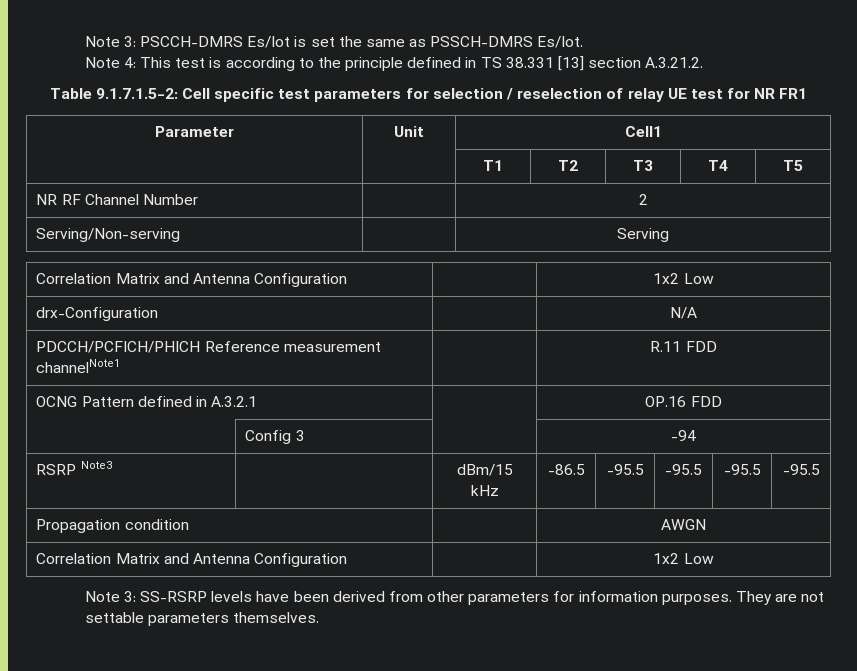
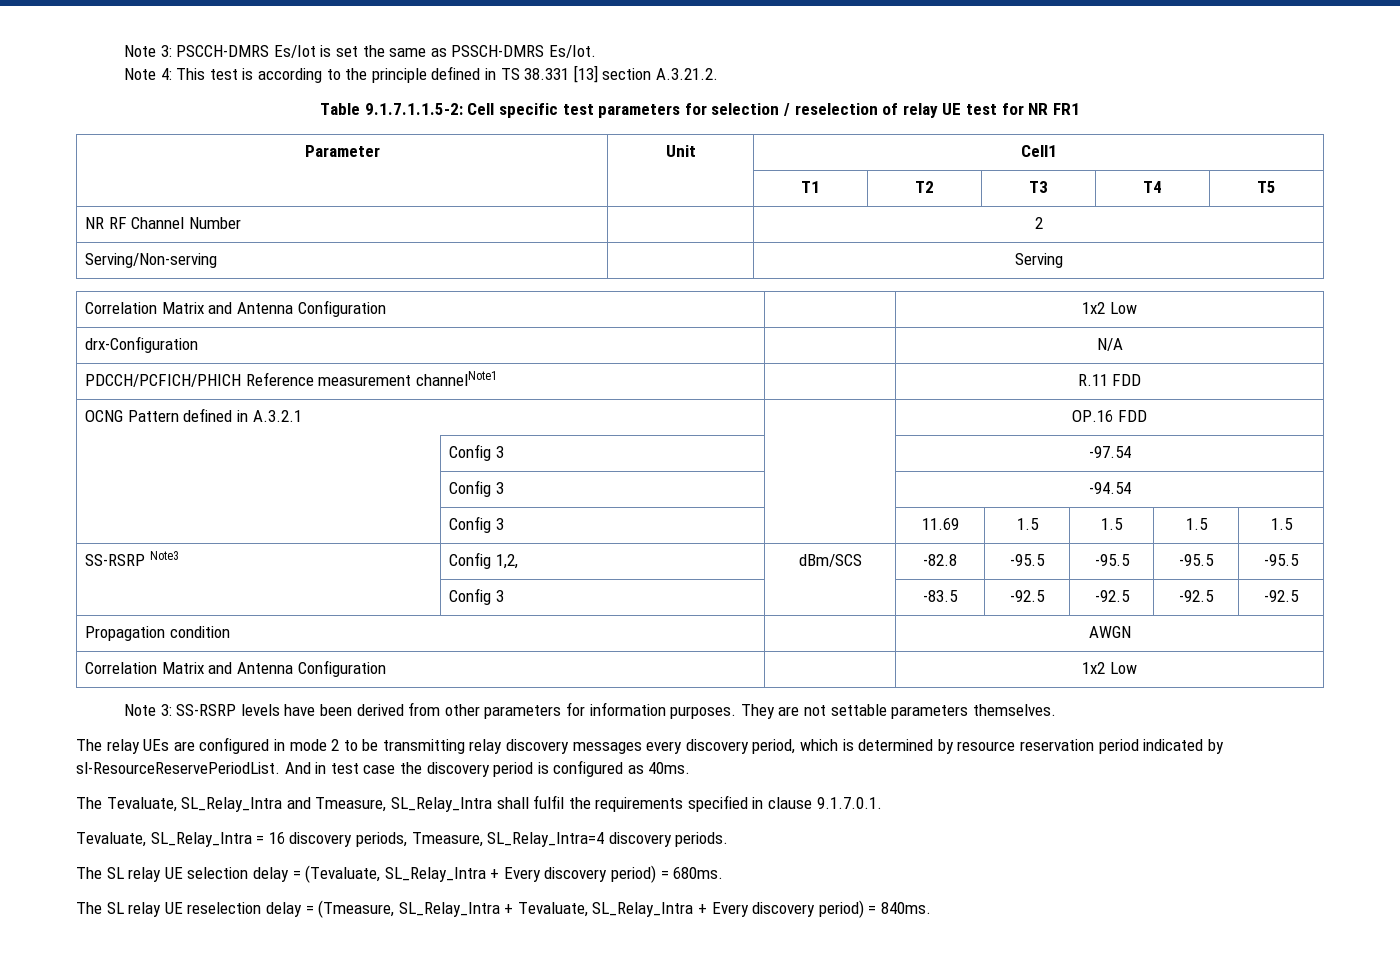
[95,88,178,99] 9.1.7.1.5-2: -> [364,103,463,115] 9.1.7.1.1.5-2:
[671,430,696,441] [36,461,112,475] [456,464,513,476] [470,485,499,496] [547,464,585,475] [606,464,644,475] [665,464,702,475] [723,464,761,475] [782,464,820,475] -94 // RSRP Note3 | | dBm/15 kHz | -86.5 | -95.5 | -95.5 | -95.5 | -95.5 -> [1088,446,1131,458] [449,480,504,497] [1088,482,1131,494] [449,516,504,533] [921,518,959,530] [1016,518,1039,530] [1101,518,1123,530] [1185,518,1208,530] [1270,518,1293,530] [85,551,179,566] [449,552,518,569] [798,554,862,567] [923,554,957,566] [1010,554,1045,566] [1094,554,1130,566] [1179,554,1214,566] [1264,554,1299,566] [449,588,504,605] [923,590,958,602] [1010,590,1045,602] [1094,590,1130,602] [1179,590,1214,602] [1264,590,1299,602] -97.54 // | Config 3 | | -94.54 // | Config 3 | | 11.69 | 1.5 | 1.5 | 1.5 | 1.5 // SS-RSRP Note3 | Config 1,2, | dBm/SCS | -82.8 | -95.5 | -95.5 | -95.5 | -95.5 // | Config 3 | | -83.5 | -92.5 | -92.5 | -92.5 | -92.5
(319, 617) none -> [76,737,1224,754] [76,760,691,777] [76,795,882,812] [76,832,729,847] [76,865,724,883] [76,900,932,918] // The relay UEs are configured in mode 2 to be transmitting relay discovery messages every discovery period, which is determined by resource reservation period indicated by sl-ResourceReservePeriodList. And in test case the discovery period is configured as 40ms. // The Tevaluate, SL_Relay_Intra and Tmeasure, SL_Relay_Intra shall fulfil the requirements specified in clause 9.1.7.0.1. // Tevaluate, SL_Relay_Intra = 16 discovery periods, Tmeasure, SL_Relay_Intra=4 discovery periods. // The SL relay UE selection delay = (Tevaluate, SL_Relay_Intra + Every discovery period) = 680ms. // The SL relay UE reselection delay = (Tmeasure, SL_Relay_Intra + Tevaluate, SL_Relay_Intra + Every discovery period) = 840ms.

